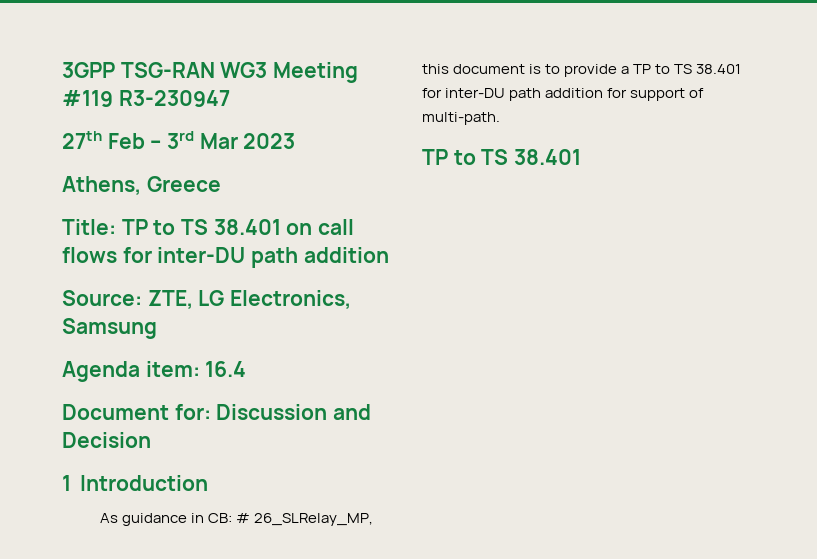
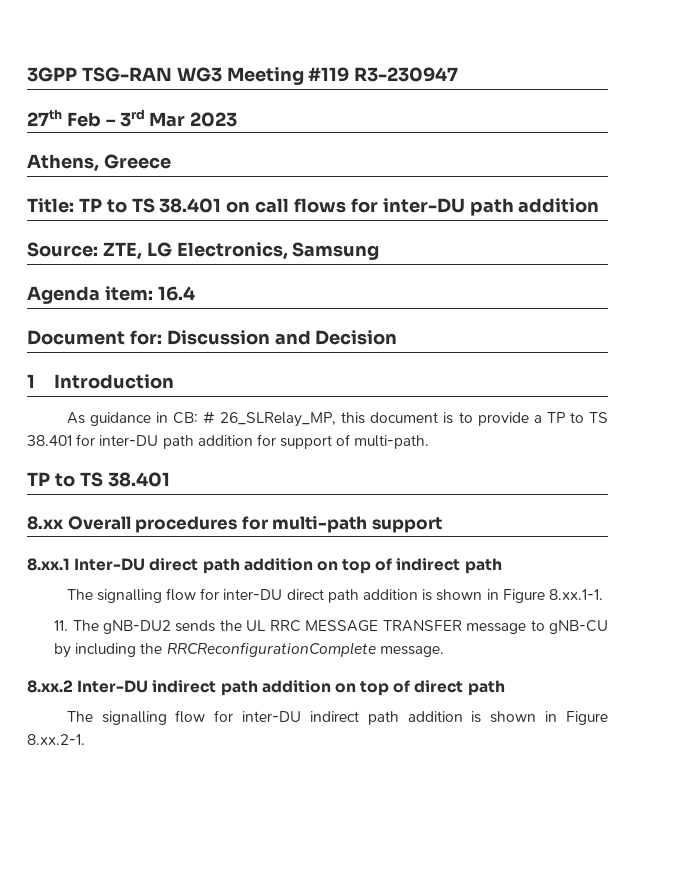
(582, 157) none -> [27,515,442,533] [27,558,502,574] [66,588,603,603] [54,620,609,634] [54,642,444,658] [27,680,505,696] [66,710,608,725] [27,734,85,745] // 8.xx Overall procedures for multi-path support // 8.xx.1 Inter-DU direct path addition on top of indirect path // The signalling flow for inter-DU direct path addition is shown in Figure 8.xx.1-1. // 11. The gNB-DU2 sends the UL RRC MESSAGE TRANSFER message to gNB-CU by including the RRCReconfigurationComplete message. // 8.xx.2 Inter-DU indirect path addition on top of direct path // The signalling flow for inter-DU indirect path addition is shown in Figure 8.xx.2-1.

